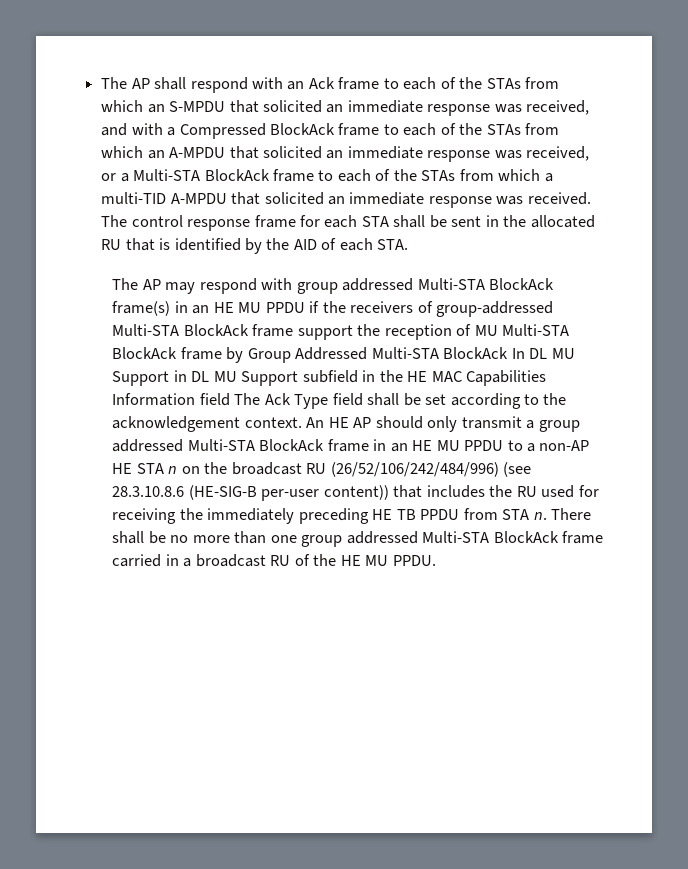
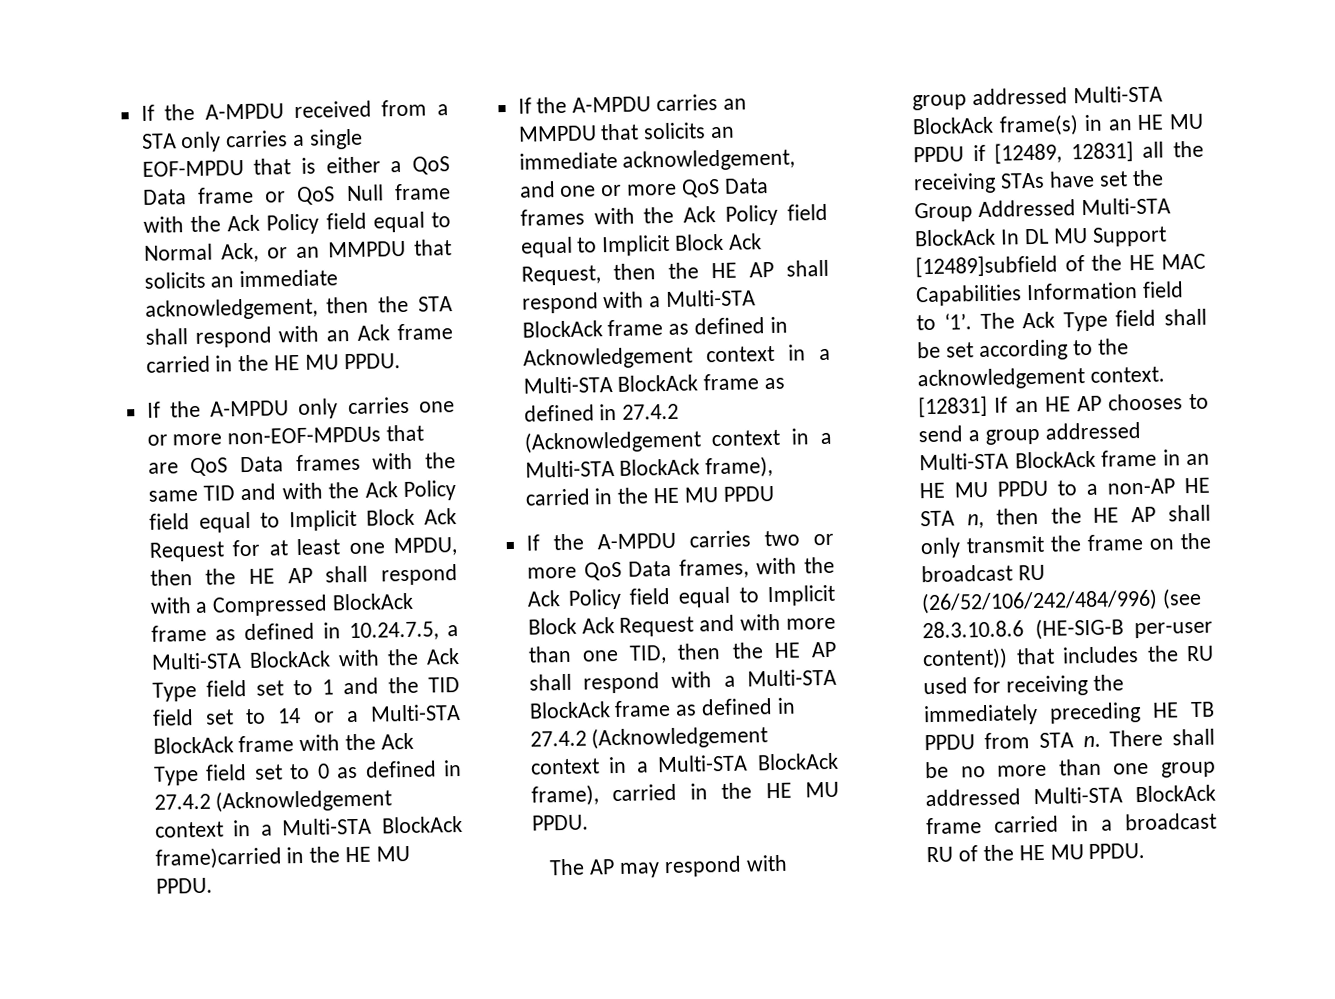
[101,77,150,89] The AP -> [140,99,449,121] [140,128,363,153] [141,156,451,177] [142,183,451,205] [142,211,451,235] [143,239,453,263] [143,269,339,289] [144,295,454,321] If the A-MPDU received from a STA only carries a single EOF-MPDU that is either a QoS Data frame or QoS Null frame with the Ack Policy field equal to Normal Ack, or an MMPDU that solicits an immediate acknowledgement, then the STA
[383,77,560,90] [101,100,590,116] [101,123,128,136] to each of the STAs from which an S-MPDU that solicited an immediate response was received, and -> [145,353,401,373] [146,396,455,420] [146,424,425,446] [147,452,457,477] [147,480,457,502] [148,508,458,533] [148,537,458,562] [149,563,459,586] carried in the HE MU PPDU. // If the A-MPDU only carries one or more non-EOF-MPDUs that are QoS Data frames with the same TID and with the Ack Policy field equal to Implicit Block Ack Request for at least one MPDU, then the HE AP shall respond
[383,123,560,136] [101,146,590,162] to each of the STAs from which an A-MPDU that solicited an immediate response was received, -> [214,621,459,642] [150,647,460,670] [151,676,461,702] [151,708,302,726] as defined in 10.24.7.5, a Multi-STA BlockAck with the Ack Type field set to 1 and the TID field set to 14
[318,169,553,182] [101,192,591,208] [101,215,595,231] [101,238,409,254] to each of the STAs from which a multi-TID A-MPDU that solicited an immediate response was received. The control response frame for each STA shall be sent in the allocated RU that is identified by the AID of each STA. -> [299,732,414,752] [152,759,463,786] [153,788,393,813] [154,815,463,838] [154,845,410,870] [155,877,213,894] [517,93,747,114] [517,122,736,142] [518,148,796,172] [518,178,769,198] [519,203,828,226] [519,233,762,258] [520,259,829,286] [521,289,757,314] [521,316,788,338] [522,344,831,370] [522,373,786,394] [523,403,680,422] [523,428,832,454] [524,455,774,479] [524,485,775,506] [525,530,834,551] [526,556,835,581] [526,584,836,610] [527,613,836,637] [527,641,837,664] [528,668,837,694] [528,697,796,719] [529,725,769,750] [529,752,839,775] [530,781,839,807] [530,814,589,831] with the Ack Type field set to 0 as defined in 27.4.2 (Acknowledgement context in a Multi-STA BlockAck frame)carried in the HE MU PPDU. // If the A-MPDU carries an MMPDU that solicits an immediate acknowledgement, and one or more QoS Data frames with the Ack Policy field equal to Implicit Block Ack Request, then the HE AP shall respond with a Multi-STA BlockAck frame as defined in Acknowledgement context in a Multi-STA BlockAck frame as defined in 27.4.2 (Acknowledgement context in a Multi-STA BlockAck frame), carried in the HE MU PPDU // If the A-MPDU carries two or more QoS Data frames, with the Ack Policy field equal to Implicit Block Ack Request and with more than one TID, then the HE AP shall respond with a Multi-STA BlockAck frame as defined in 27.4.2 (Acknowledgement context in a Multi-STA BlockAck frame), carried in the HE MU PPDU.
[322,301,553,317] [112,324,570,340] [112,347,244,363] the receivers of group-addressed Multi-STA BlockAck frame support the reception of MU Multi-STA BlockAck frame by -> [994,140,1204,164] [913,169,1164,195] [12489, 12831] all the receiving STAs have set the
[173,370,376,386] in DL MU Support subfield in -> [915,254,1085,278] [12489]subfield of
(230, 399) none -> [916,313,972,331] to ‘1’.
[306,416,522,432] An HE AP should only transmit -> [918,393,1209,418] [918,425,964,443] [12831] If an HE AP chooses to send
[168,466,178,474] n -> [967,504,1211,529] [920,533,1145,559] n, then the HE AP shall only transmit the frame

